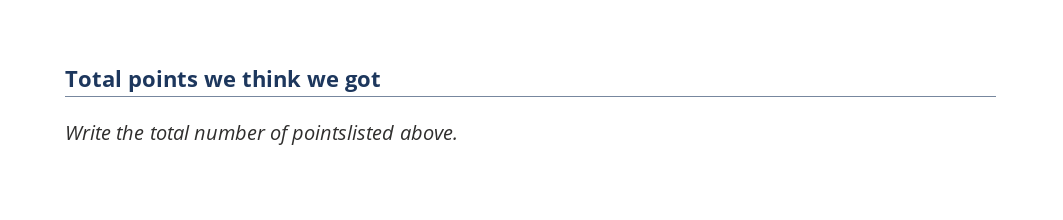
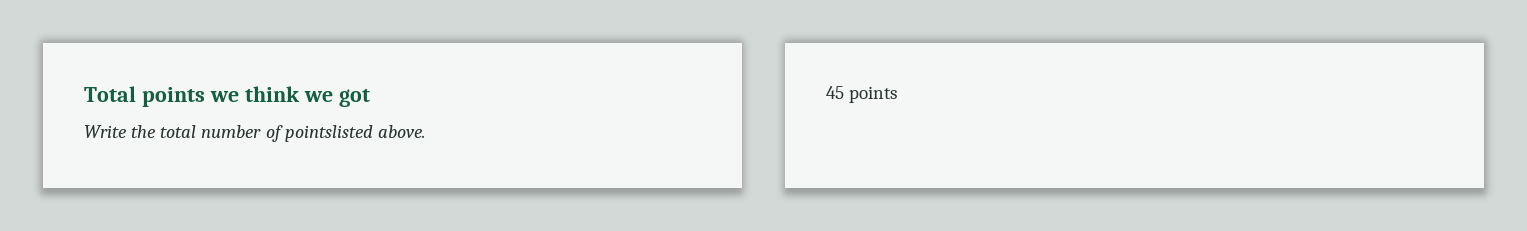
(458, 132) none -> [826,86,898,103] // 45 points

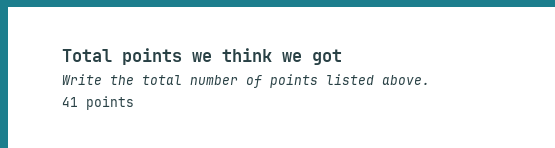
[284,125,373,142] pointslisted -> [270,74,374,88] points listed
[826,86,844,99] 45 -> [62,97,78,107] 41

